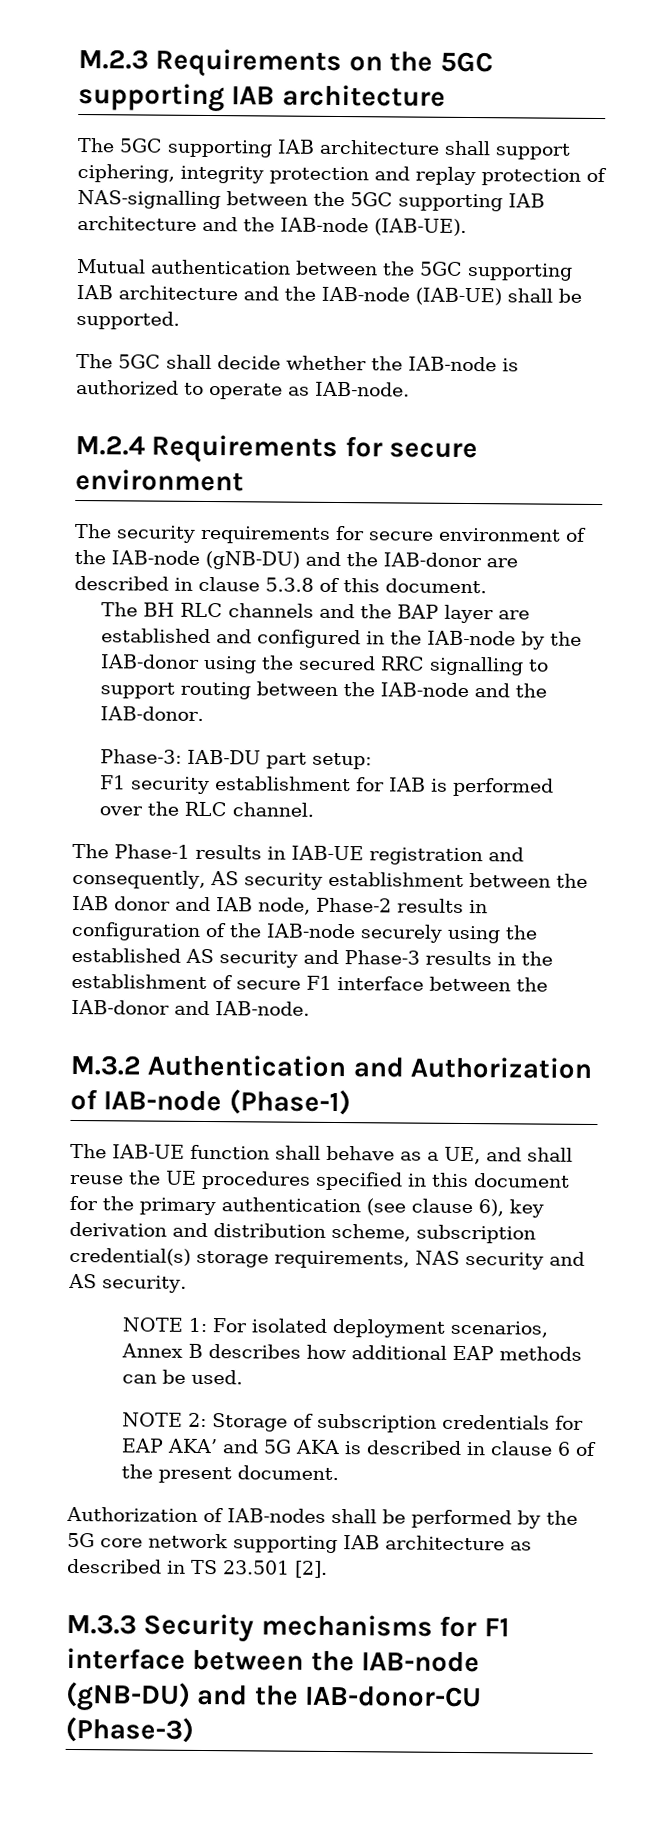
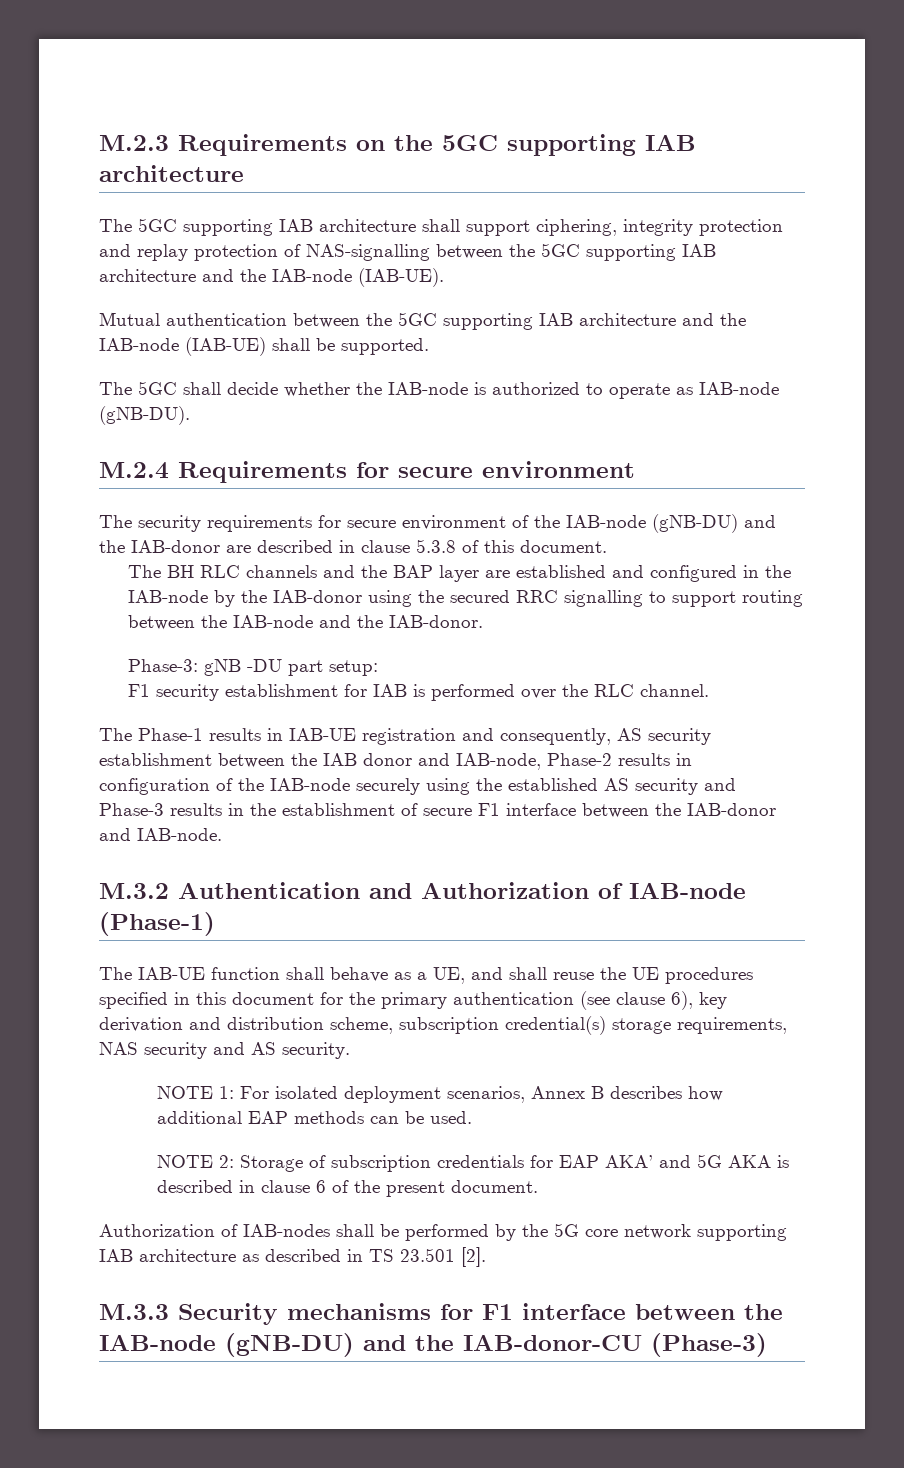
[315,381,410,397] IAB-node. -> [699,382,779,395] [99,406,190,425] IAB-node (gNB-DU).
[186,749,261,765] IAB-DU -> [204,659,283,676] gNB -DU
[216,897,311,915] IAB node, -> [456,753,541,770] IAB-node,

